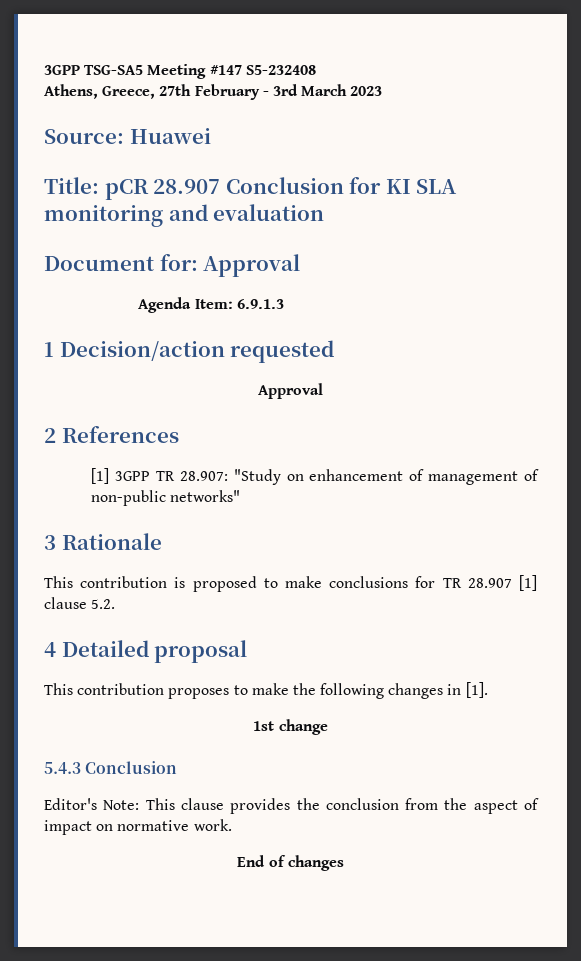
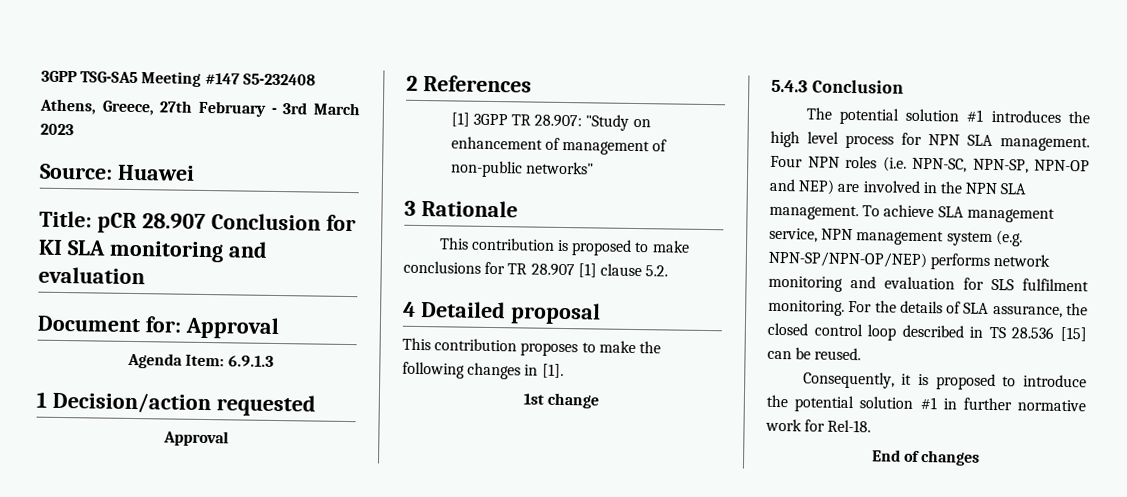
[44,798,539,814] [44,819,232,835] Editor's Note: This clause provides the conclusion from the aspect of impact on normative work. -> [805,107,1090,125] [770,130,1090,152] [770,155,1090,174] [769,178,1027,195] [769,204,1055,223] [769,227,1023,247] [768,250,1051,270] [768,275,1089,292] [768,299,1088,318] [767,322,1087,342] [767,347,862,361] [802,371,1087,391] [766,394,1086,413] [765,418,872,433] The potential solution #1 introduces the high level process for NPN SLA management. Four NPN roles (i.e. NPN-SC, NPN-SP, NPN-OP and NEP) are involved in the NPN SLA management. To achieve SLA management service, NPN management system (e.g. NPN-SP/NPN-OP/NEP) performs network monitoring and evaluation for SLS fulfilment monitoring. For the details of SLA assurance, the closed control loop described in TS 28.536 [15] can be reused. // Consequently, it is proposed to introduce the potential solution #1 in further normative work for Rel-18.

